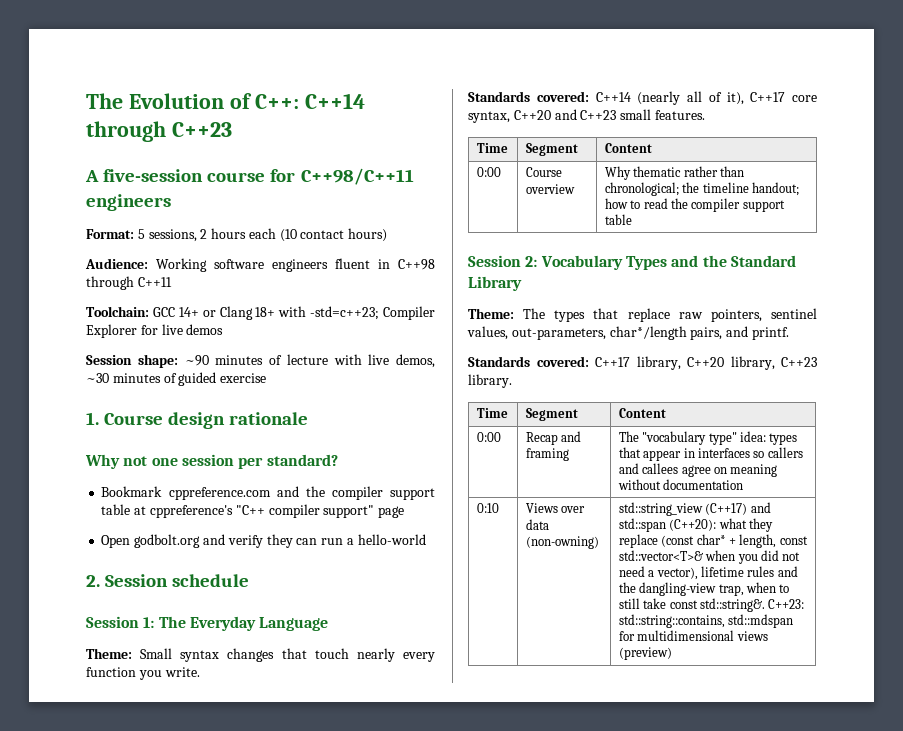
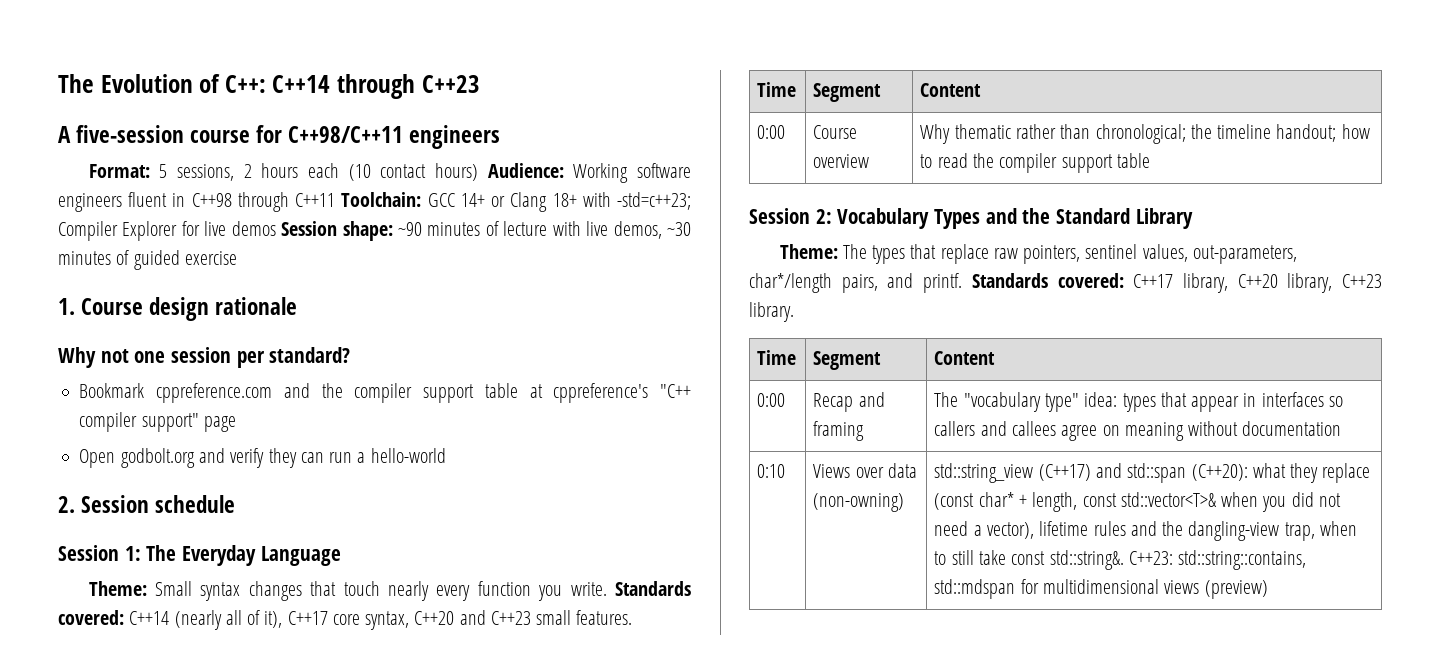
(388, 235) // -> (478, 172) none
(172, 282) // -> (336, 200) none
(224, 329) // -> (276, 228) none
(200, 672) // -> (607, 589) none
(789, 333) // -> (963, 283) none

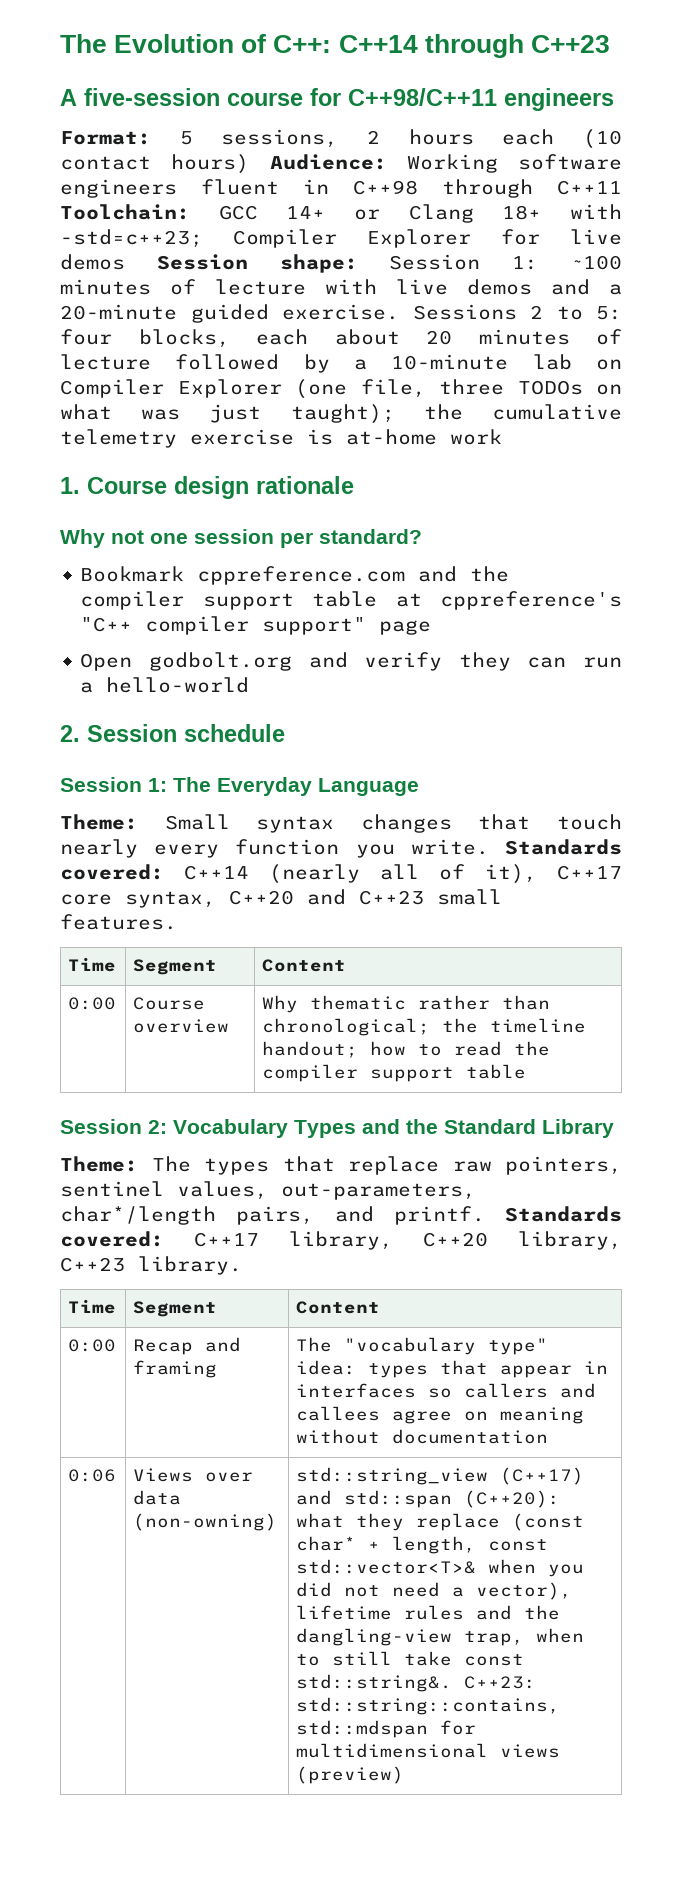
[398,222,422,236] ~90 -> [389,254,622,270] Session 1: ~100
[613,221,692,239] [58,250,237,270] demos, ~30 minutes of guided exercise -> [467,279,622,295] [60,304,622,323] [60,329,622,348] [60,354,622,373] [60,379,622,399] [60,404,622,424] [60,429,502,448] demos and a 20-minute guided exercise. Sessions 2 to 5: four blocks, each about 20 minutes of lecture followed by a 10-minute lab on Compiler Explorer (one file, three TODOs on what was just taught); the cumulative telemetry exercise is at-home work
[757,464,786,478] 0:10 -> [68,1469,117,1482] 0:06

